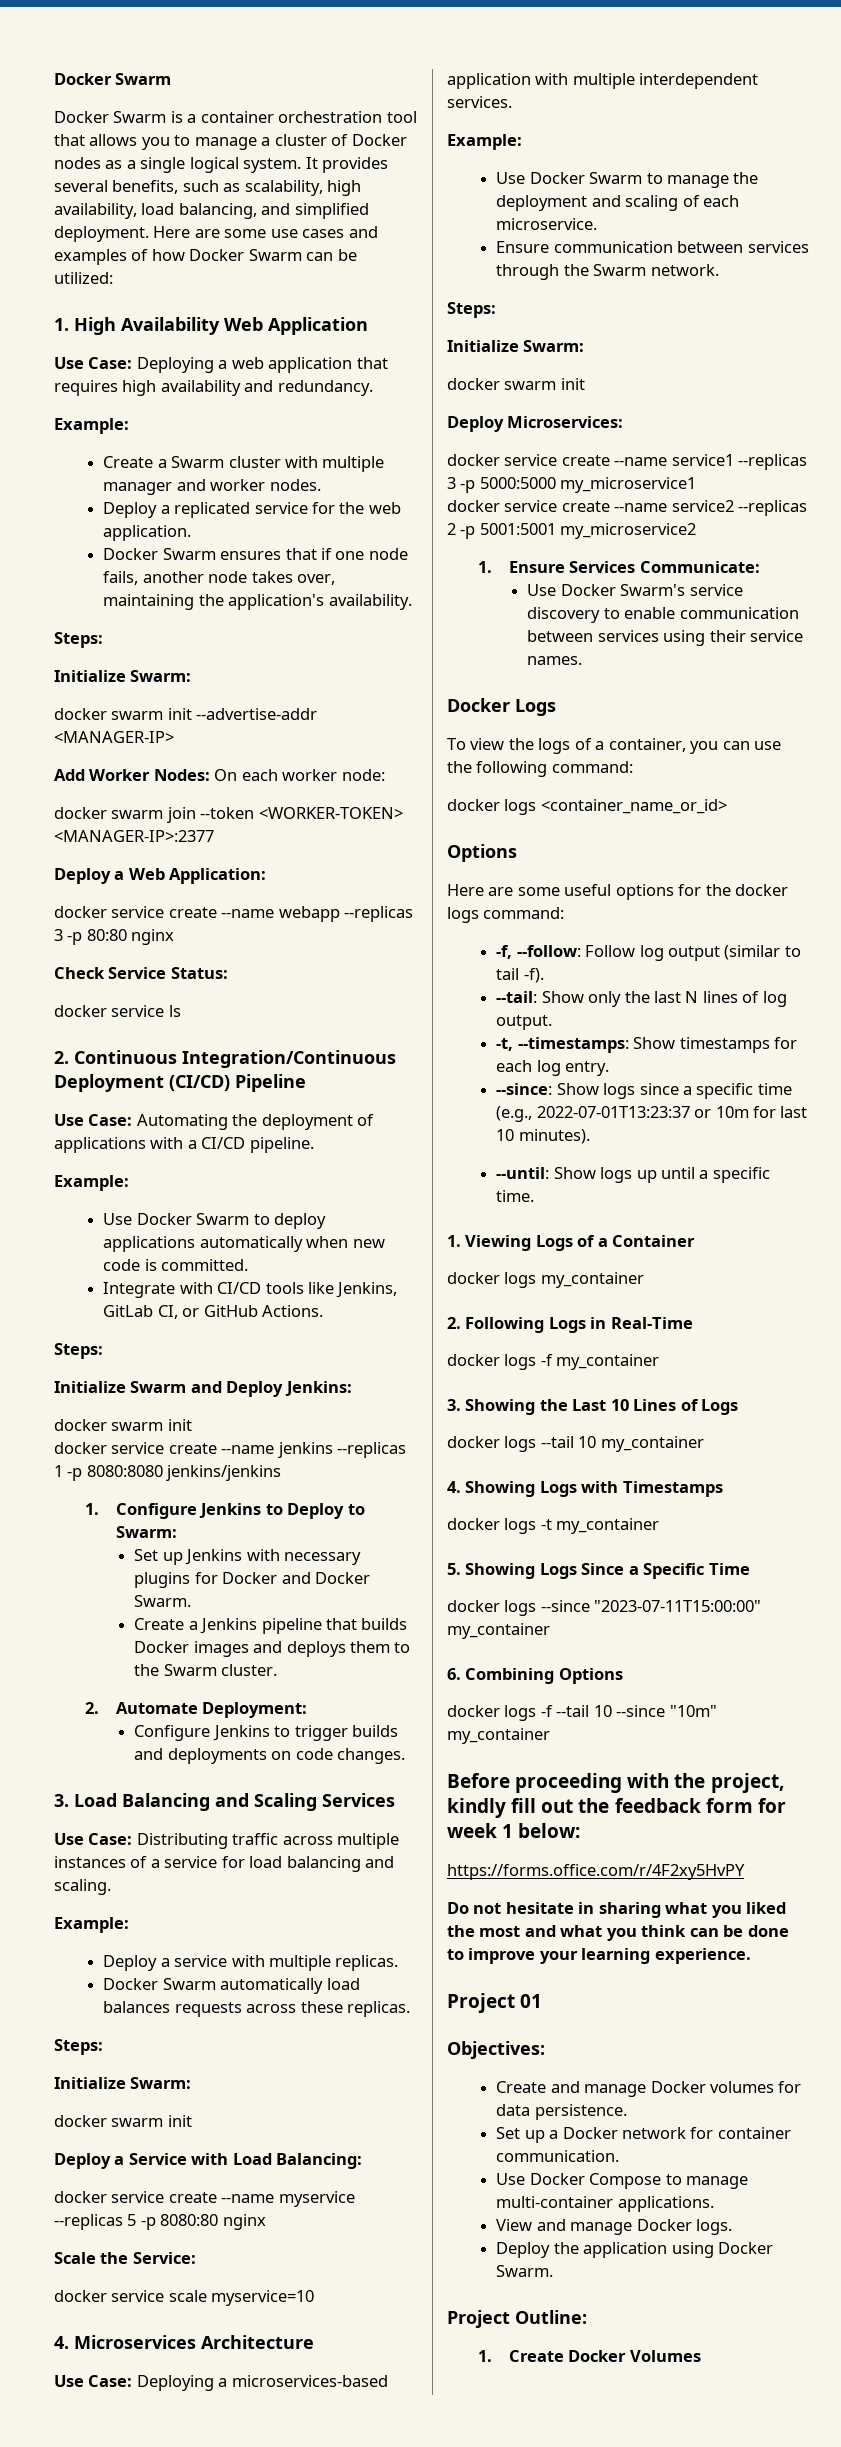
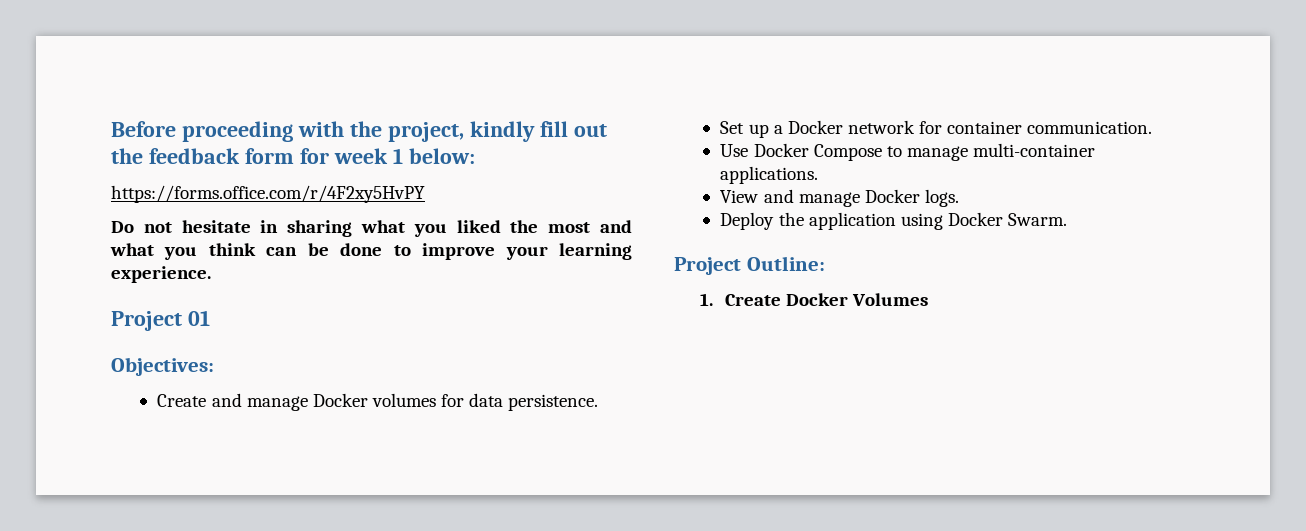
[54,73,172,85] [54,111,417,123] [54,134,407,150] [54,157,389,173] [54,180,362,196] [54,203,369,219] [54,226,378,242] [54,249,357,265] [54,272,113,284] [54,317,368,335] [54,357,388,373] [54,380,373,396] [54,418,129,434] [103,456,385,472] [103,479,321,495] [103,502,401,518] [103,525,192,541] [103,548,408,560] [103,571,335,585] [103,594,412,610] [54,632,103,648] [54,670,192,682] [54,708,318,720] [54,731,174,743] [54,769,385,781] [54,807,403,823] [54,830,214,842] [54,868,267,884] [54,906,414,922] [54,929,175,945] [54,967,228,979] [54,1005,181,1017] [54,1050,396,1068] [54,1074,306,1092] [54,1114,375,1130] [54,1137,314,1153] [54,1175,129,1191] [103,1213,326,1229] [103,1236,385,1252] [103,1259,249,1271] [103,1282,398,1298] [103,1305,323,1319] [54,1343,103,1359] [54,1381,352,1397] [54,1419,192,1431] [54,1442,407,1458] [54,1465,282,1481] [85,1503,365,1519] [116,1526,178,1538] [134,1549,361,1565] [134,1572,370,1588] [134,1595,192,1607] [134,1618,408,1634] [134,1641,411,1657] [134,1664,278,1676] [85,1702,308,1718] [134,1725,398,1741] [134,1748,405,1764] [54,1793,395,1811] [54,1833,400,1849] [54,1856,395,1872] [54,1879,111,1895] [54,1917,129,1933] [103,1955,399,1971] [103,1978,360,1994] [103,2001,410,2017] [54,2039,103,2055] [54,2077,192,2089] [54,2115,192,2127] [54,2153,363,2169] [54,2191,355,2207] [54,2214,266,2230] [54,2252,196,2264] [54,2290,315,2306] [54,2335,314,2349] [54,2375,388,2391] [447,73,759,89] [447,96,512,108] [447,134,522,150] [496,172,759,188] [496,195,739,211] [496,218,598,230] [496,241,809,253] [496,264,719,280] [447,302,496,318] [447,340,585,352] [447,378,585,390] [447,416,624,432] [447,454,808,470] [447,477,697,493] [447,500,808,516] [447,523,697,539] [478,561,760,573] [527,584,743,596] [527,607,799,623] [527,630,803,646] [527,656,583,665] [447,698,556,716] [447,738,782,754] [447,761,633,777] [447,799,727,815] [447,844,517,862] [447,884,789,900] [447,907,565,923] [496,945,801,961] [496,968,544,983] [496,991,787,1007] [496,1015,553,1030] [496,1037,797,1053] [496,1060,610,1076] [496,1083,792,1099] [496,1106,808,1122] [496,1129,590,1144] [496,1167,770,1183] [496,1190,535,1202] [447,1235,696,1251] [447,1272,644,1288] [447,1317,693,1333] [447,1354,660,1370] [447,1399,739,1415] [447,1436,704,1452] [447,1481,723,1497] [447,1518,660,1534] [447,1563,750,1579] [447,1600,762,1616] [447,1623,550,1639] [447,1668,623,1684] [447,1705,717,1721] [447,1728,550,1744] Docker Swarm // Docker Swarm is a container orchestration tool that allows you to manage a cluster of Docker nodes as a single logical system. It provides several benefits, such as scalability, high availability, load balancing, and simplified deployment. Here are some use cases and examples of how Docker Swarm can be utilized: // 1. High Availability Web Application // Use Case: Deploying a web application that requires high availability and redundancy. // Example: // Create a Swarm cluster with multiple manager and worker nodes. // Deploy a replicated service for the web application. // Docker Swarm ensures that if one node fails, another node takes over, maintaining the application's availability. // Steps: // Initialize Swarm: // docker swarm init --advertise-addr <MANAGER-IP> // Add Worker Nodes: On each worker node: // docker swarm join --token <WORKER-TOKEN> <MANAGER-IP>:2377 // Deploy a Web Application: // docker service create --name webapp --replicas 3 -p 80:80 nginx // Check Service Status: // docker service ls // 2. Continuous Integration/Continuous Deployment (CI/CD) Pipeline // Use Case: Automating the deployment of applications with a CI/CD pipeline. // Example: // Use Docker Swarm to deploy applications automatically when new code is committed. // Integrate with CI/CD tools like Jenkins, GitLab CI, or GitHub Actions. // Steps: // Initialize Swarm and Deploy Jenkins: // docker swarm init // docker service create --name jenkins --replicas 1 -p 8080:8080 jenkins/jenkins // 1. Configure Jenkins to Deploy to Swarm: // Set up Jenkins with necessary plugins for Docker and Docker Swarm. // Create a Jenkins pipeline that builds Docker images and deploys them to the Swarm cluster. // 2. Automate Deployment: // Configure Jenkins to trigger builds and deployments on code changes. // 3. Load Balancing and Scaling Services // Use Case: Distributing traffic across multiple instances of a service for load balancing and scaling. // Example: // Deploy a service with multiple replicas. // Docker Swarm automatically load balances requests across these replicas. // Steps: // Initialize Swarm: // docker swarm init // Deploy a Service with Load Balancing: // docker service create --name myservice --replicas 5 -p 8080:80 nginx // Scale the Service: // docker service scale myservice=10 // 4. Microservices Architecture // Use Case: Deploying a microservices-based application with multiple interdependent services. // Example: // Use Docker Swarm to manage the deployment and scaling of each microservice. // Ensure communication between services through the Swarm network. // Steps: // Initialize Swarm: // docker swarm init // Deploy Microservices: // docker service create --name service1 --replicas 3 -p 5000:5000 my_microservice1 // docker service create --name service2 --replicas 2 -p 5001:5001 my_microservice2 // 1. Ensure Services Communicate: // Use Docker Swarm's service discovery to enable communication between services using their service names. // Docker Logs // To view the logs of a container, you can use the following command: // docker logs <container_name_or_id> // Options // Here are some useful options for the docker logs command: // -f, --follow: Follow log output (similar to tail -f). // --tail: Show only the last N lines of log output. // -t, --timestamps: Show timestamps for each log entry. // --since: Show logs since a specific time (e.g., 2022-07-01T13:23:37 or 10m for last 10 minutes). // --until: Show logs up until a specific time. // 1. Viewing Logs of a Container // docker logs my_container // 2. Following Logs in Real-Time // docker logs -f my_container // 3. Showing the Last 10 Lines of Logs // docker logs --tail 10 my_container // 4. Showing Logs with Timestamps // docker logs -t my_container // 5. Showing Logs Since a Specific Time // docker logs --since "2023-07-11T15:00:00" my_container // 6. Combining Options // docker logs -f --tail 10 --since "10m" my_container // -> (111, 129) none

